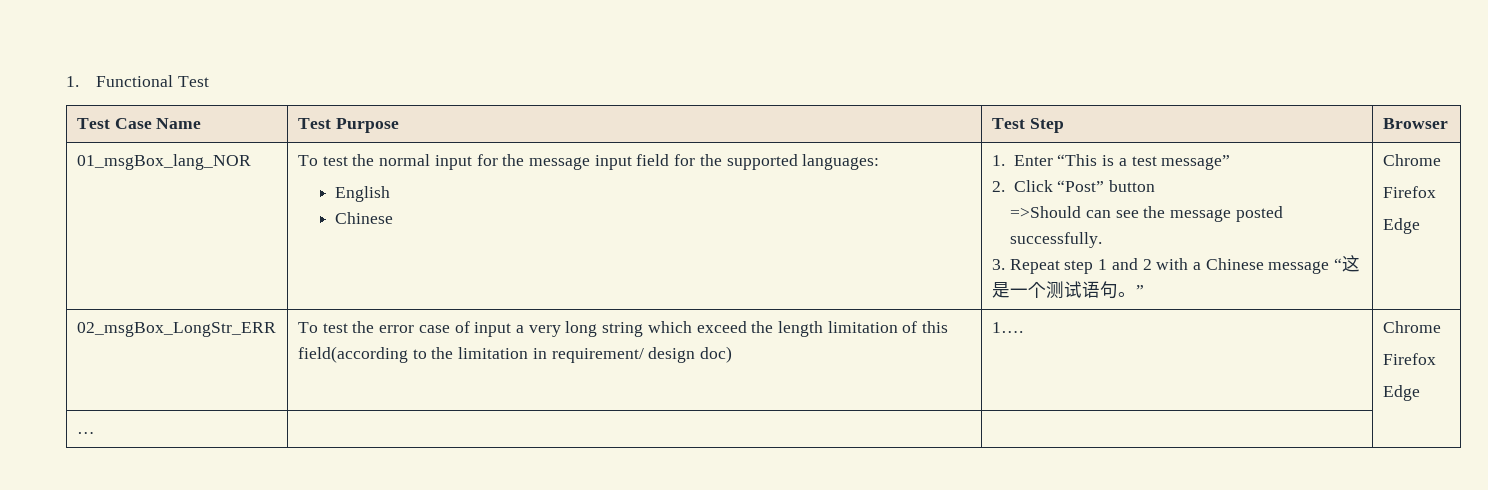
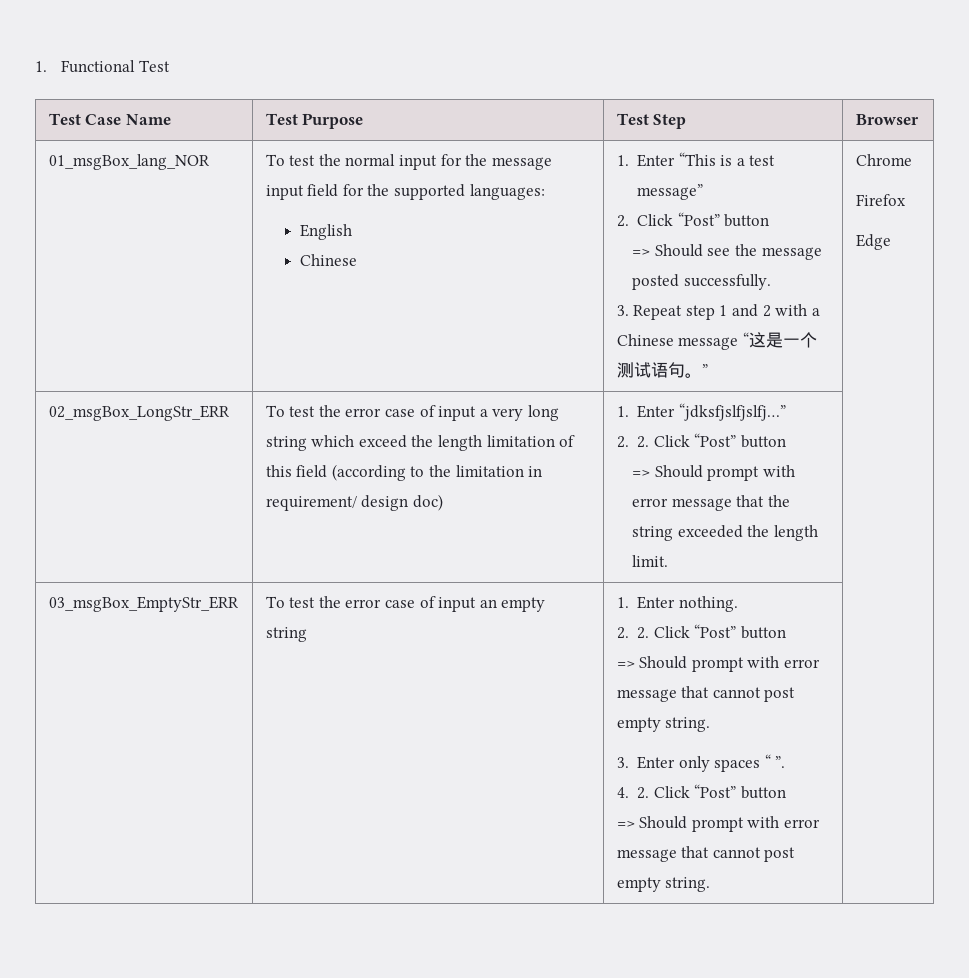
[1010,206,1111,218] =>Should can -> [632,244,703,257] => Should
[297,346,408,363] field(according -> [296,464,406,481] field (according
[991,322,1023,333] [1382,321,1441,333] [1382,353,1436,365] [1382,385,1420,401] [76,432,95,434] 1…. | Chrome // Firefox // Edge // … | | -> [616,403,786,421] [616,433,786,448] [632,465,796,481] [632,495,791,511] [632,525,819,541] [632,555,669,567] [48,596,239,612] [265,596,546,612] [265,627,307,642] [616,596,738,612] [616,624,786,639] [616,656,820,672] [616,686,796,702] [616,717,711,732] [616,754,786,772] [616,784,786,799] [616,816,820,832] [616,846,796,862] [616,877,711,892] 1. Enter “jdksfjslfjslfj…” // 2. 2. Click “Post” button // => Should prompt with error message that the string exceeded the length limit. | // 03_msgBox_EmptyStr_ERR | To test the error case of input an empty string | 1. Enter nothing. // 2. 2. Click “Post” button // => Should prompt with error message that cannot post empty string. // 3. Enter only spaces “ ”. // 4. 2. Click “Post” button // => Should prompt with error message that cannot post empty string.

